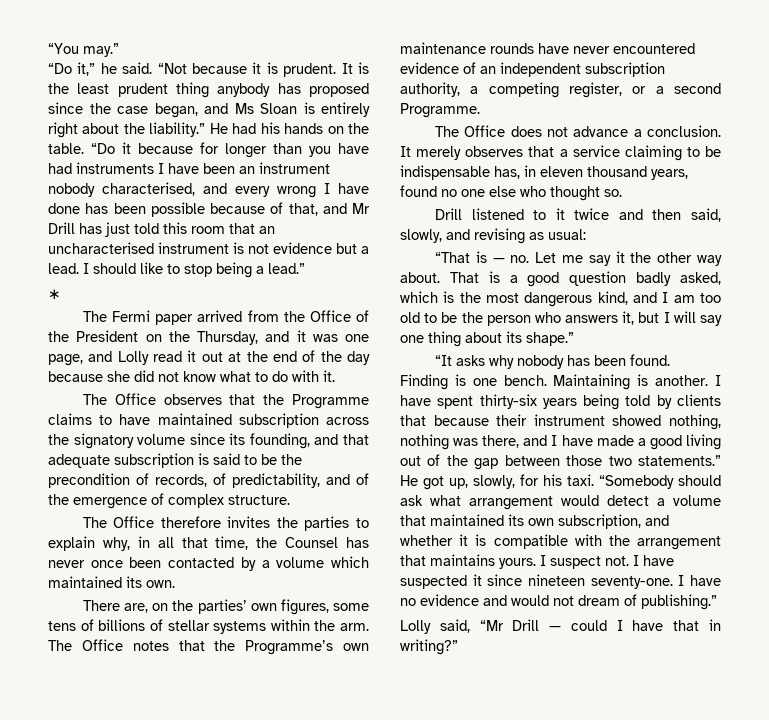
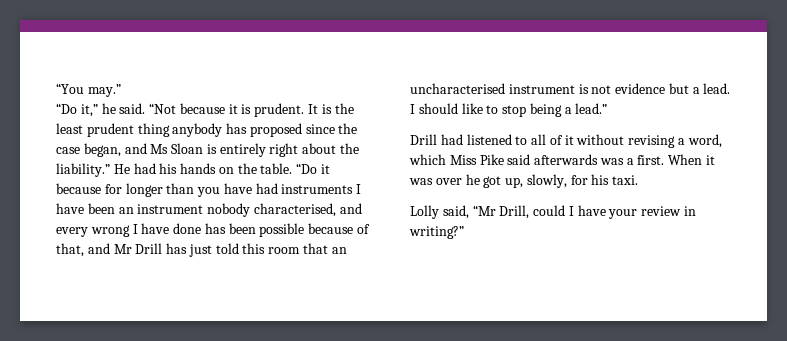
[48,289,61,299] [82,310,369,325] [48,330,369,345] [48,350,371,366] [48,370,335,382] [82,393,369,409] [48,413,369,428] [48,433,369,449] [48,453,302,468] [48,473,369,488] [48,493,290,509] [82,516,369,531] [48,536,369,551] [48,556,370,571] [48,576,175,588] [82,599,369,615] [48,619,369,634] [48,639,369,655] [400,42,695,54] [400,62,665,77] [400,82,721,98] [400,103,480,118] [434,125,721,137] [400,145,721,161] [400,165,688,180] [400,185,622,201] [434,208,721,222] [400,228,586,244] [434,251,722,266] [400,271,721,287] [400,291,721,307] [400,311,722,326] [400,331,574,347] [434,354,670,369] [400,374,721,390] [400,394,721,410] [400,414,721,430] [400,434,721,450] [400,454,721,470] [400,475,418,486] ∗ // The Fermi paper arrived from the Office of the President on the Thursday, and it was one page, and Lolly read it out at the end of the day because she did not know what to do with it. // The Office observes that the Programme claims to have maintained subscription across the signatory volume since its founding, and that adequate subscription is said to be the precondition of records, of predictability, and of the emergence of complex structure. // The Office therefore invites the parties to explain why, in all that time, the Counsel has never once been contacted by a volume which maintained its own. // There are, on the parties’ own figures, some tens of billions of stellar systems within the arm. The Office notes that the Programme’s own maintenance rounds have never encountered evidence of an independent subscription authority, a competing register, or a second Programme. // The Office does not advance a conclusion. It merely observes that a service claiming to be indispensable has, in eleven thousand years, found no one else who thought so. // Drill listened to it twice and then said, slowly, and revising as usual: // “That is — no. Let me say it the other way about. That is a good question badly asked, which is the most dangerous kind, and I am too old to be the person who answers it, but I will say one thing about its shape.” // “It asks why nobody has been found. Finding is one bench. Maintaining is another. I have spent thirty-six years being told by clients that because their instrument showed nothing, nothing was there, and I have made a good living out of the gap between those two statements.” He -> [410,134,722,148] [409,154,716,165] [409,174,480,185] Drill had listened to all of it without revising a word, which Miss Pike said afterwards was a first. When it was over he
[599,475,721,489] [400,495,721,510] [400,514,669,529] [400,534,721,550] [400,554,674,569] [400,574,721,589] [400,594,717,610] “Somebody should ask what arrangement would detect a volume that maintained its own subscription, and whether it is compatible with the arrangement that maintains yours. I suspect not. I have suspected it since nineteen seventy-one. I have no evidence and would not dream of publishing.” -> (639, 180) none
[512,619,562,631] Drill — -> [499,205,530,219] Drill,
[673,620,700,631] that -> [608,206,682,219] your review

